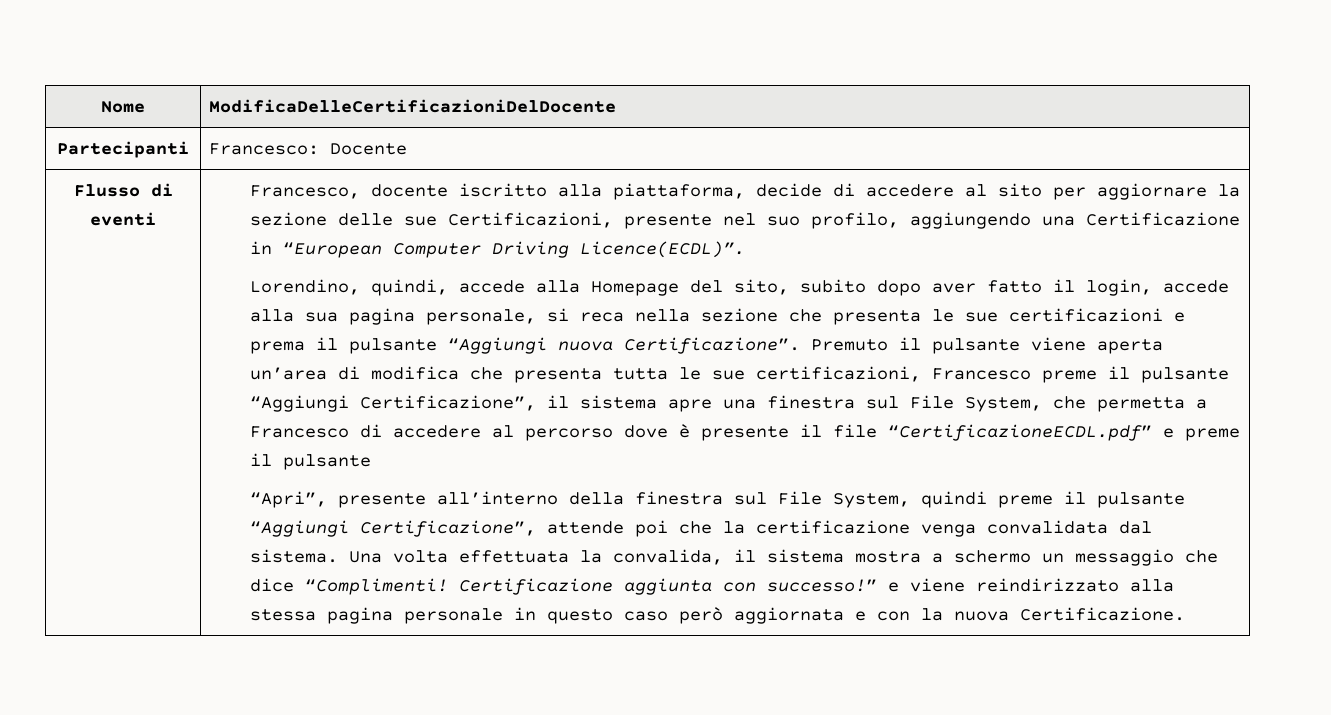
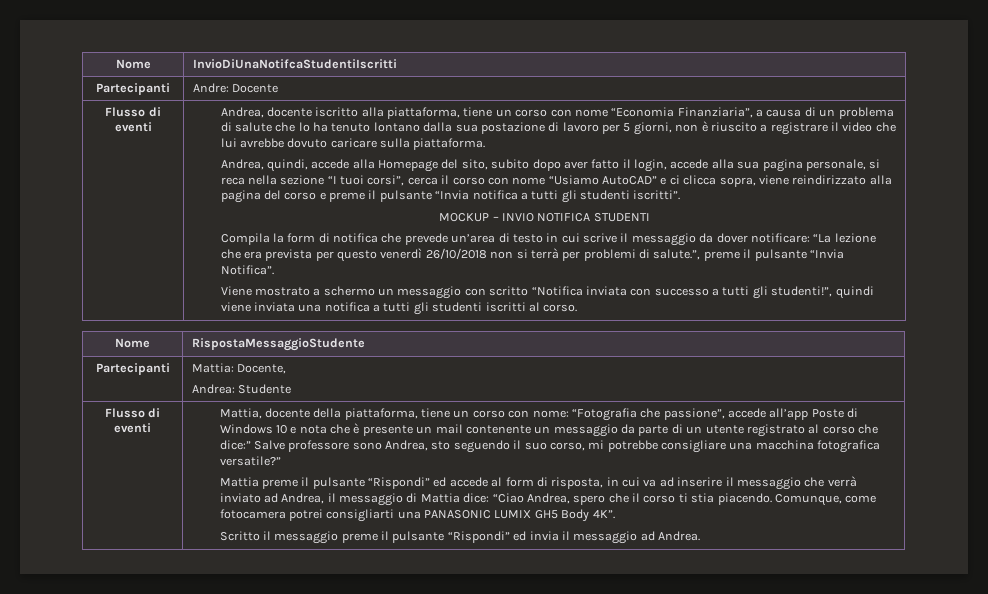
[101,101,145,113] [209,99,617,113] [57,141,189,158] [209,143,320,155] Nome | ModificaDelleCertificazioniDelDocente // Partecipanti | Francesco: -> [115,59,151,69] [192,59,397,69] [96,83,170,95] [192,83,229,93] Nome | InvioDiUnaNotifcaStudentiIscritti // Partecipanti | Andre:
[250,185,361,199] Francesco, -> [220,107,264,118] Andrea,
[756,183,1241,200] [250,212,1241,229] [250,241,746,258] [250,279,361,295] decide di accedere al sito per aggiornare la sezione delle sue Certificazioni, presente nel suo profilo, aggiungendo una Certificazione in “European Computer Driving Licence(ECDL)”. // Lorendino, -> [463,107,894,119] [220,121,896,135] [220,138,486,150] [220,159,264,170] tiene un corso con nome “Economia Finanziaria”, a causa di un problema di salute che lo ha tenuto lontano dalla sua postazione di lavoro per 5 giorni, non è riuscito a registrare il video che lui avrebbe dovuto caricare sulla piattaforma. // Andrea,
[789,308,1186,325] [250,337,1164,354] [250,366,1230,383] [250,395,1208,412] [250,424,1241,441] [250,453,372,470] [250,491,1186,508] [250,520,1153,537] [250,549,1219,566] [250,578,1175,595] [250,607,1186,624] che presenta le sue certificazioni e prema il pulsante “Aggiungi nuova Certificazione”. Premuto il pulsante viene aperta un’area di modifica che presenta tutta le sue certificazioni, Francesco preme il pulsante “Aggiungi Certificazione”, il sistema apre una finestra sul File System, che permetta a Francesco di accedere al percorso dove è presente il file “CertificazioneECDL.pdf” e preme il pulsante // “Apri”, presente all’interno della finestra sul File System, quindi preme il pulsante “Aggiungi Certificazione”, attende poi che la certificazione venga convalidata dal sistema. Una volta effettuata la convalida, il sistema mostra a schermo un messaggio che dice “Complimenti! Certificazione aggiunta con successo!” e viene reindirizzato alla stessa pagina personale in questo caso però aggiornata e con la nuova Certificazione. -> [327,175,892,187] [220,190,681,203] [439,213,650,222] [220,233,876,246] [220,248,844,262] [220,265,274,275] [220,286,874,299] [220,302,578,315] [115,338,150,348] [191,338,365,351] [95,363,170,375] [191,363,287,374] [191,384,292,394] [104,408,161,418] [114,423,151,433] [219,408,859,421] [219,423,879,437] [219,440,881,453] [219,456,281,466] [219,476,857,490] [219,493,877,506] [219,509,615,522] [219,531,701,544] “I tuoi corsi”, cerca il corso con nome “Usiamo AutoCAD” e ci clicca sopra, viene reindirizzato alla pagina del corso e preme il pulsante “Invia notifica a tutti gli studenti iscritti”. // MOCKUP – INVIO NOTIFICA STUDENTI // Compila la form di notifica che prevede un’area di testo in cui scrive il messaggio da dover notificare: “La lezione che era prevista per questo venerdì 26/10/2018 non si terrà per problemi di salute.”, preme il pulsante “Invia Notifica”. // Viene mostrato a schermo un messaggio con scritto “Notifica inviata con successo a tutti gli studenti!”, quindi viene inviata una notifica a tutti gli studenti iscritti al corso. // Nome | RispostaMessaggioStudente // Partecipanti | Mattia: Docente, // Andrea: Studente // Flusso di eventi | Mattia, docente della piattaforma, tiene un corso con nome: “Fotografia che passione”, accede all’app Poste di Windows 10 e nota che è presente un mail contenente un messaggio da parte di un utente registrato al corso che dice:” Salve professore sono Andrea, sto seguendo il suo corso, mi potrebbe consigliare una macchina fotografica versatile?” // Mattia preme il pulsante “Rispondi” ed accede al form di risposta, in cui va ad inserire il messaggio che verrà inviato ad Andrea, il messaggio di Mattia dice: “Ciao Andrea, spero che il corso ti stia piacendo. Comunque, come fotocamera potrei consigliarti una PANASONIC LUMIX GH5 Body 4K”. // Scritto il messaggio preme il pulsante “Rispondi” ed invia il messaggio ad Andrea.

